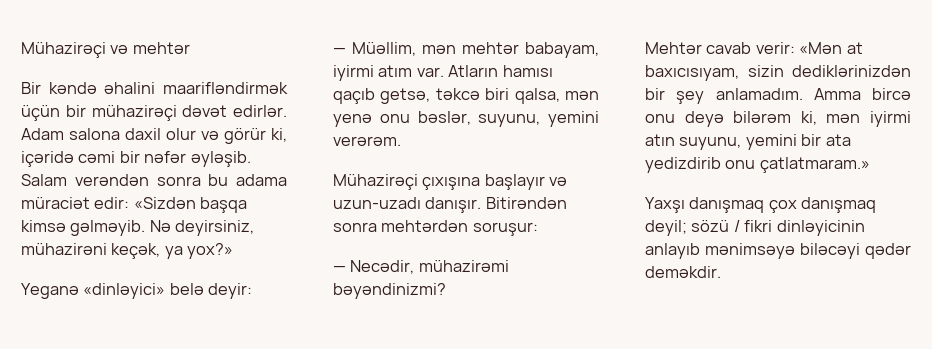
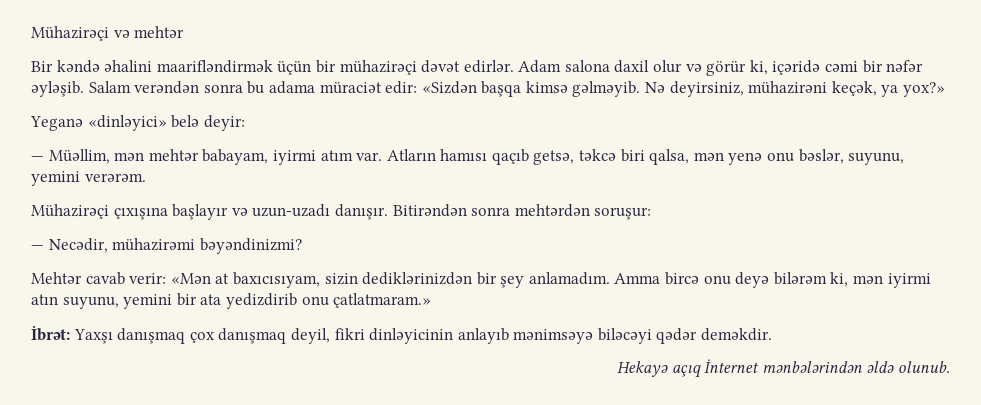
(870, 165) none -> [31,325,70,341] İbrət:
[645,220,740,236] deyil; sözü / -> [290,328,330,344] deyil,
(721, 272) none -> [617,359,951,378] // Hekayə açıq İnternet mənbələrindən əldə olunub.

